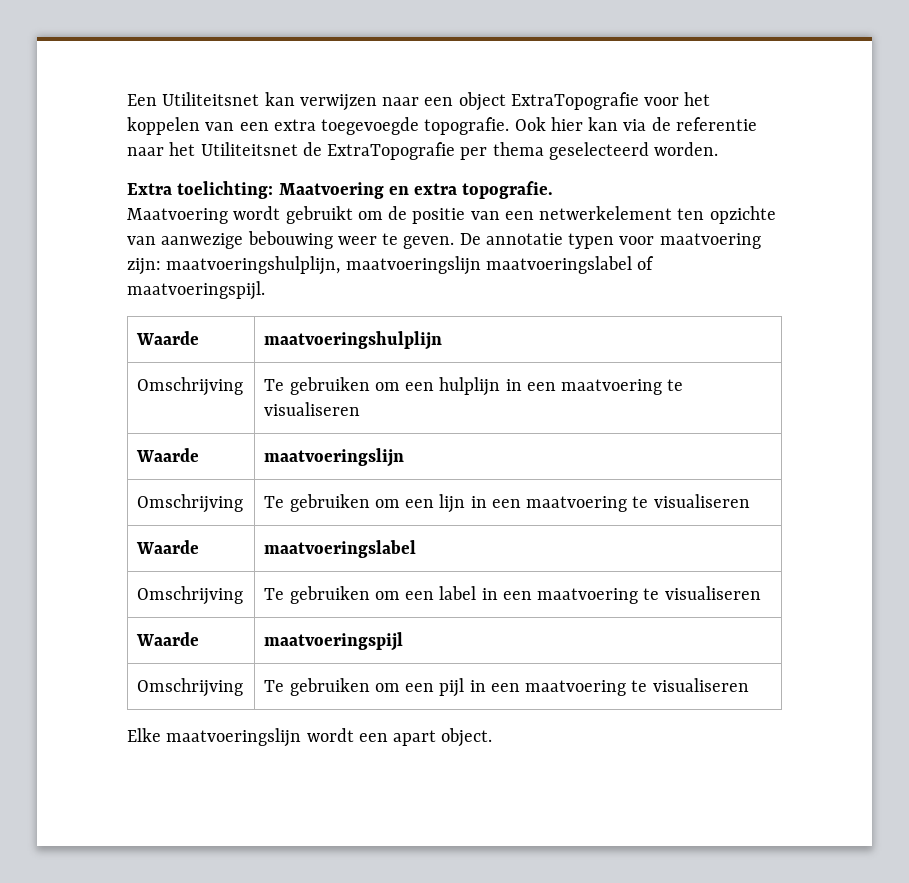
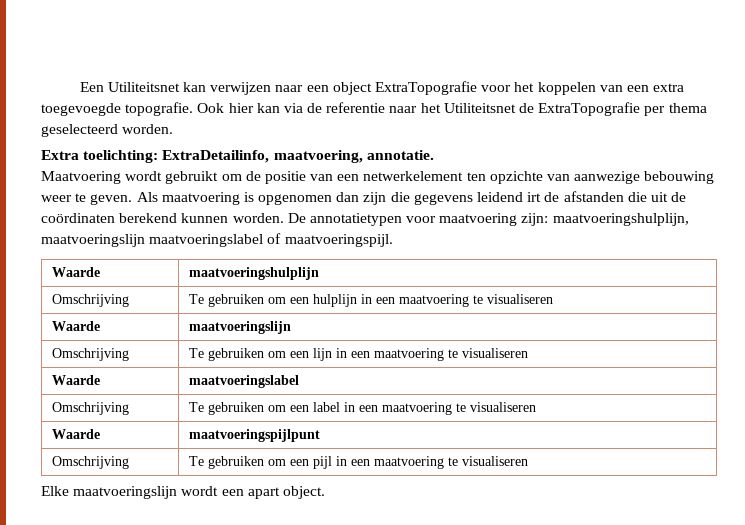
[278,181,554,199] Maatvoering en extra topografie. -> [162,150,434,163] ExtraDetailinfo, maatvoering, annotatie.
[459,233,615,249] De annotatie typen -> [136,191,687,205] [41,213,402,226] Als maatvoering is opgenomen dan zijn die gegevens leidend irt de afstanden die uit de coördinaten berekend kunnen worden. De annotatietypen
[264,632,404,651] maatvoeringspijl -> [189,429,321,442] maatvoeringspijlpunt

